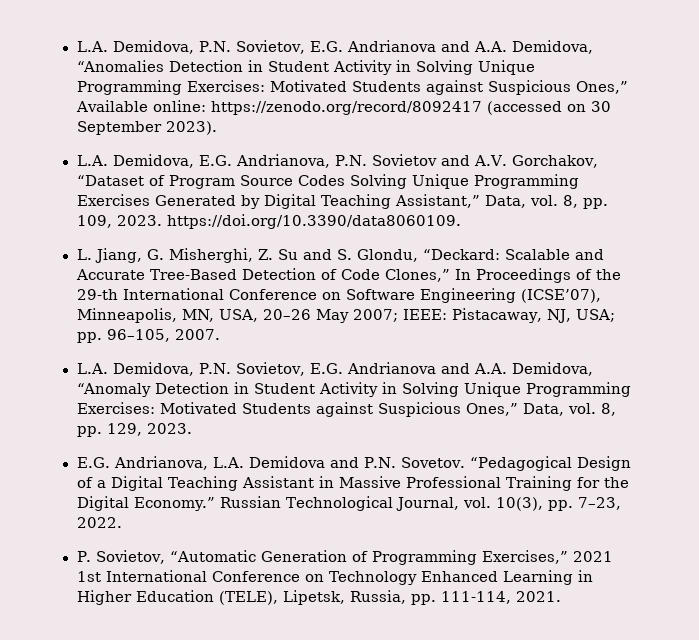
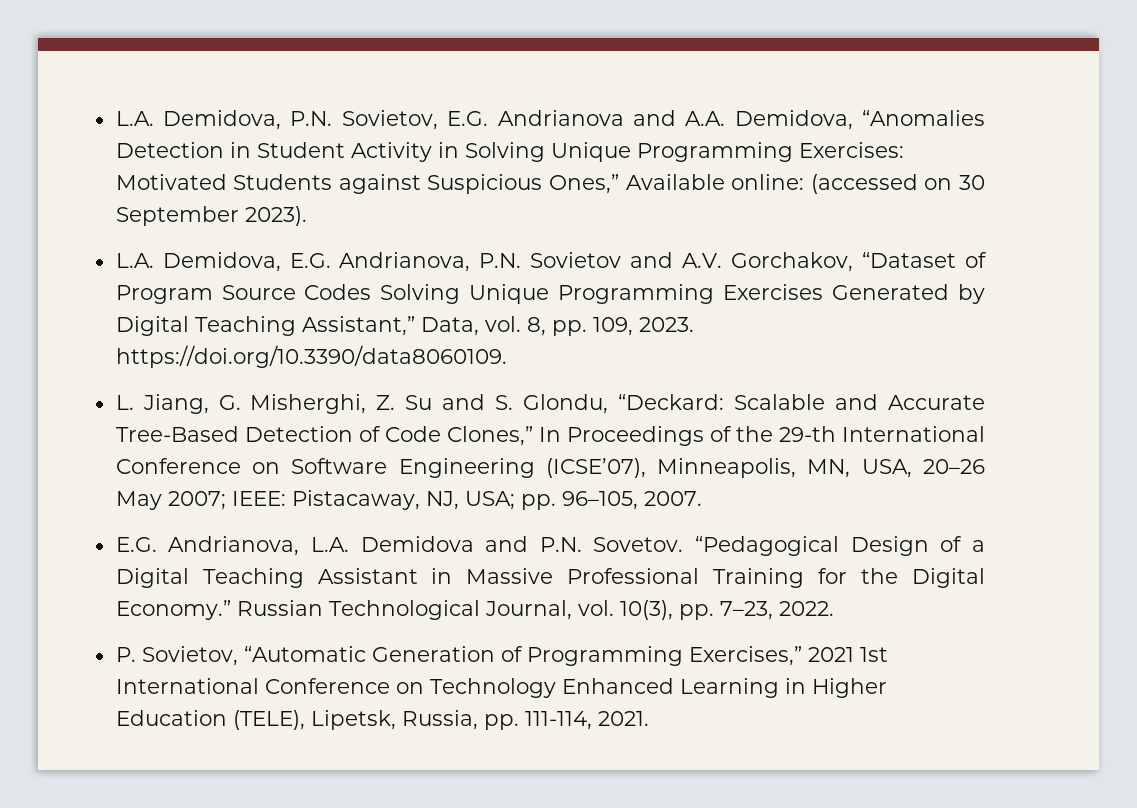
[210,101,482,115] https://zenodo.org/record/8092417 -> (805, 182) none
[76,362,594,376] [76,382,632,397] [76,402,616,417] [76,423,192,437] // L.A. Demidova, P.N. Sovietov, E.G. Andrianova and A.A. Demidova, “Anomaly Detection in Student Activity in Solving Unique Programming Exercises: Motivated Students against Suspicious Ones,” Data, vol. 8, pp. 129, 2023. -> (702, 498) none

